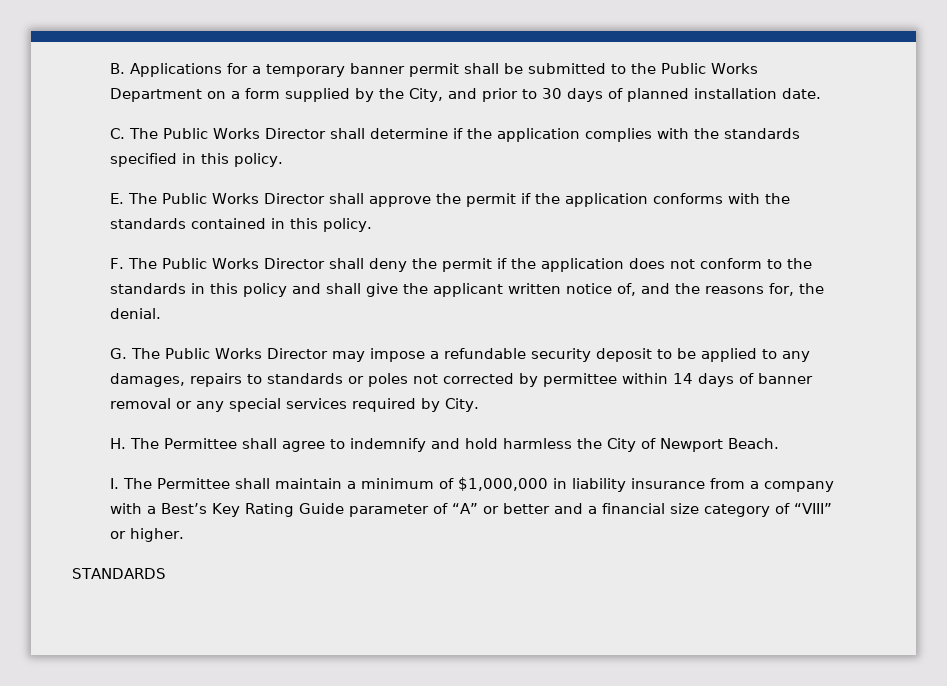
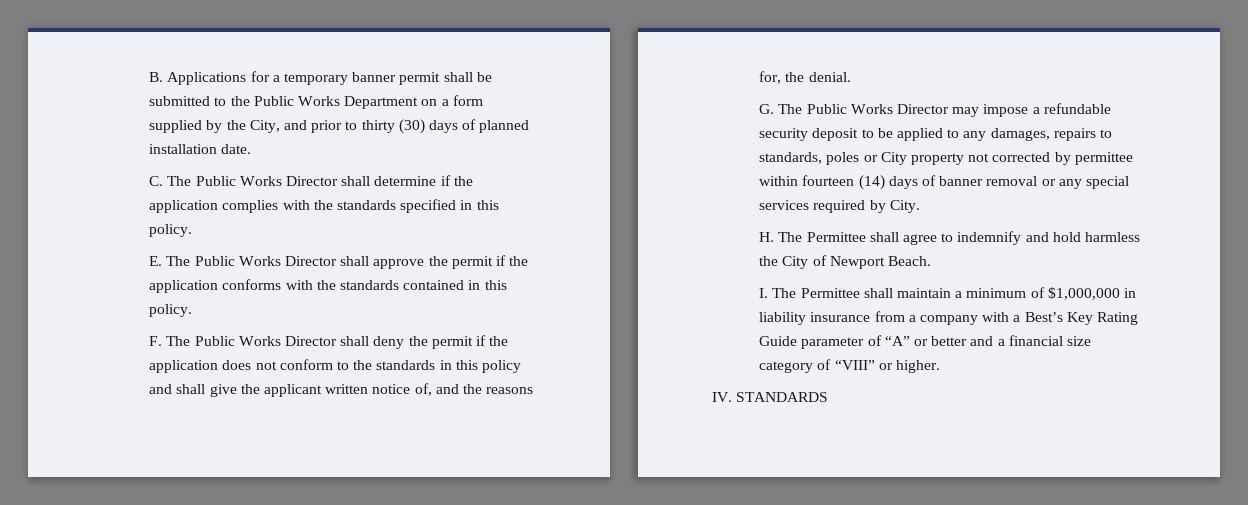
[542,88,563,99] 30 -> [361,119,425,134] thirty (30)
[267,373,409,387] standards or poles -> [759,152,965,165] standards, poles or City property
[673,373,694,384] 14 -> [802,175,885,190] fourteen (14)
(185, 535) none -> [712,392,732,402] IV.

